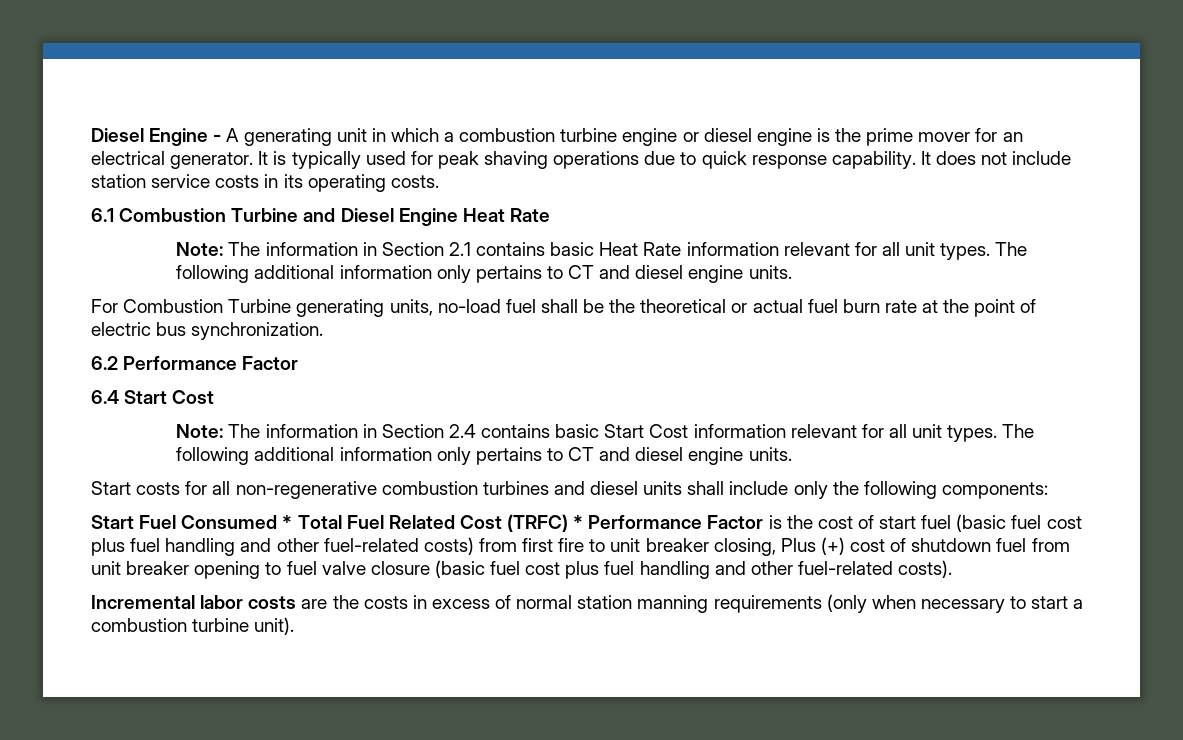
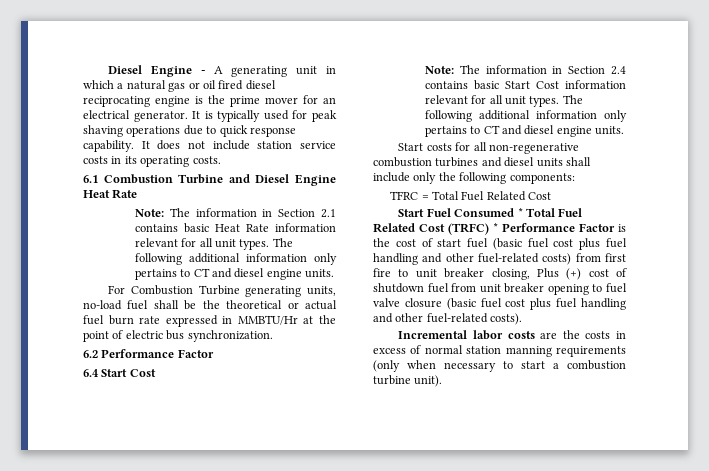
[459,128,752,146] combustion turbine engine or diesel -> [126,80,276,92] [83,96,150,107] natural gas or oil fired diesel reciprocating
(917, 306) none -> [165,315,298,327] expressed in MMBTU/Hr
(1048, 490) none -> [390,191,552,201] // TFRC = Total Fuel Related Cost

